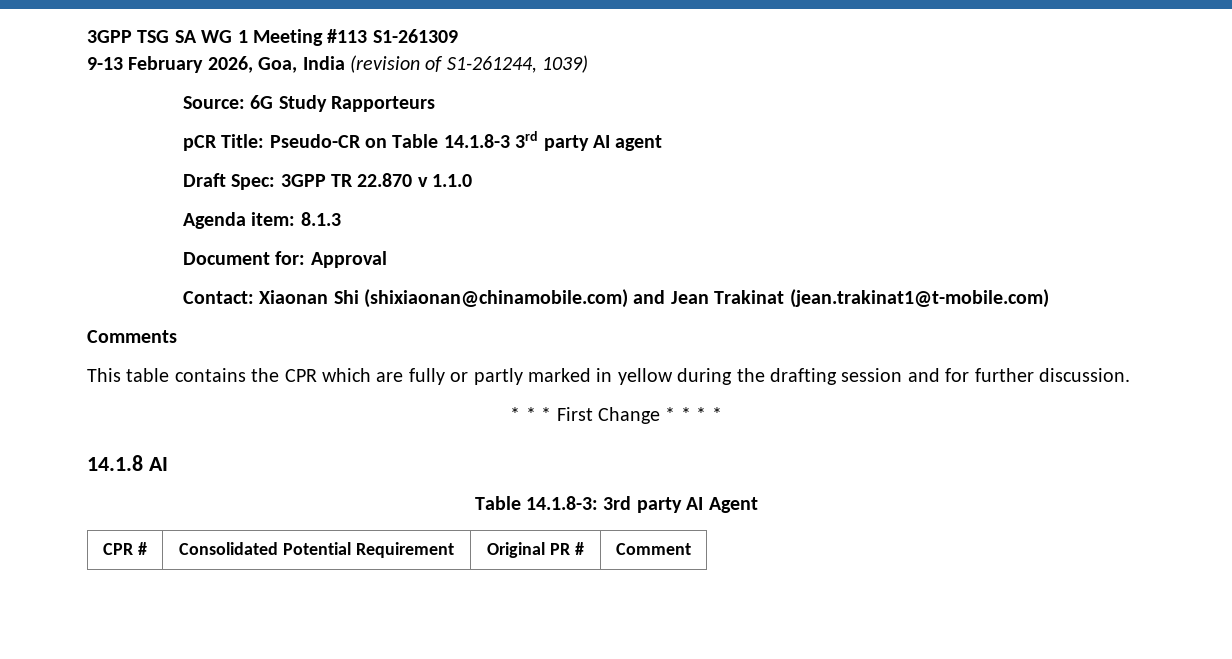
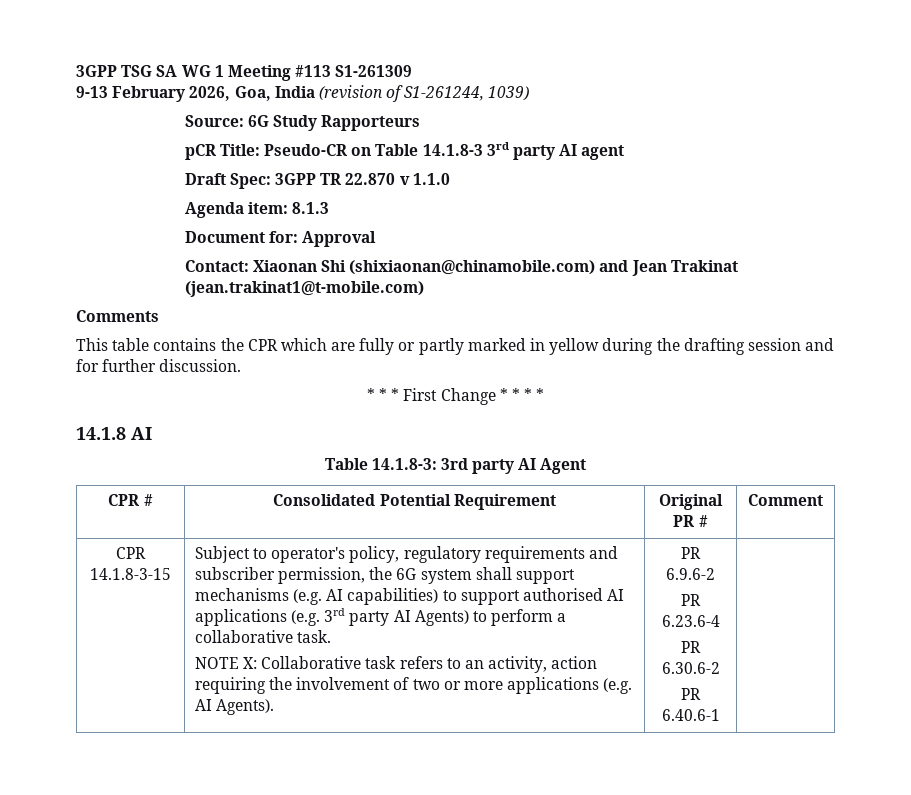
(691, 549) none -> [116,547,146,559] [90,568,171,580] [194,546,618,563] [194,567,575,584] [194,588,625,605] [194,608,567,626] [194,630,332,643] [194,656,598,673] [194,677,633,694] [194,699,275,715] [681,547,701,559] [666,568,715,580] [681,594,701,606] [661,615,720,627] [681,641,701,653] [661,662,720,674] [681,688,701,700] [661,709,720,721] // CPR 14.1.8-3-15 | Subject to operator's policy, regulatory requirements and subscriber permission, the 6G system shall support mechanisms (e.g. AI capabilities) to support authorised AI applications (e.g. 3rd party AI Agents) to perform a collaborative task. // NOTE X: Collaborative task refers to an activity, action requiring the involvement of two or more applications (e.g. AI Agents). | PR 6.9.6-2 // PR 6.23.6-4 // PR 6.30.6-2 // PR 6.40.6-1 |

